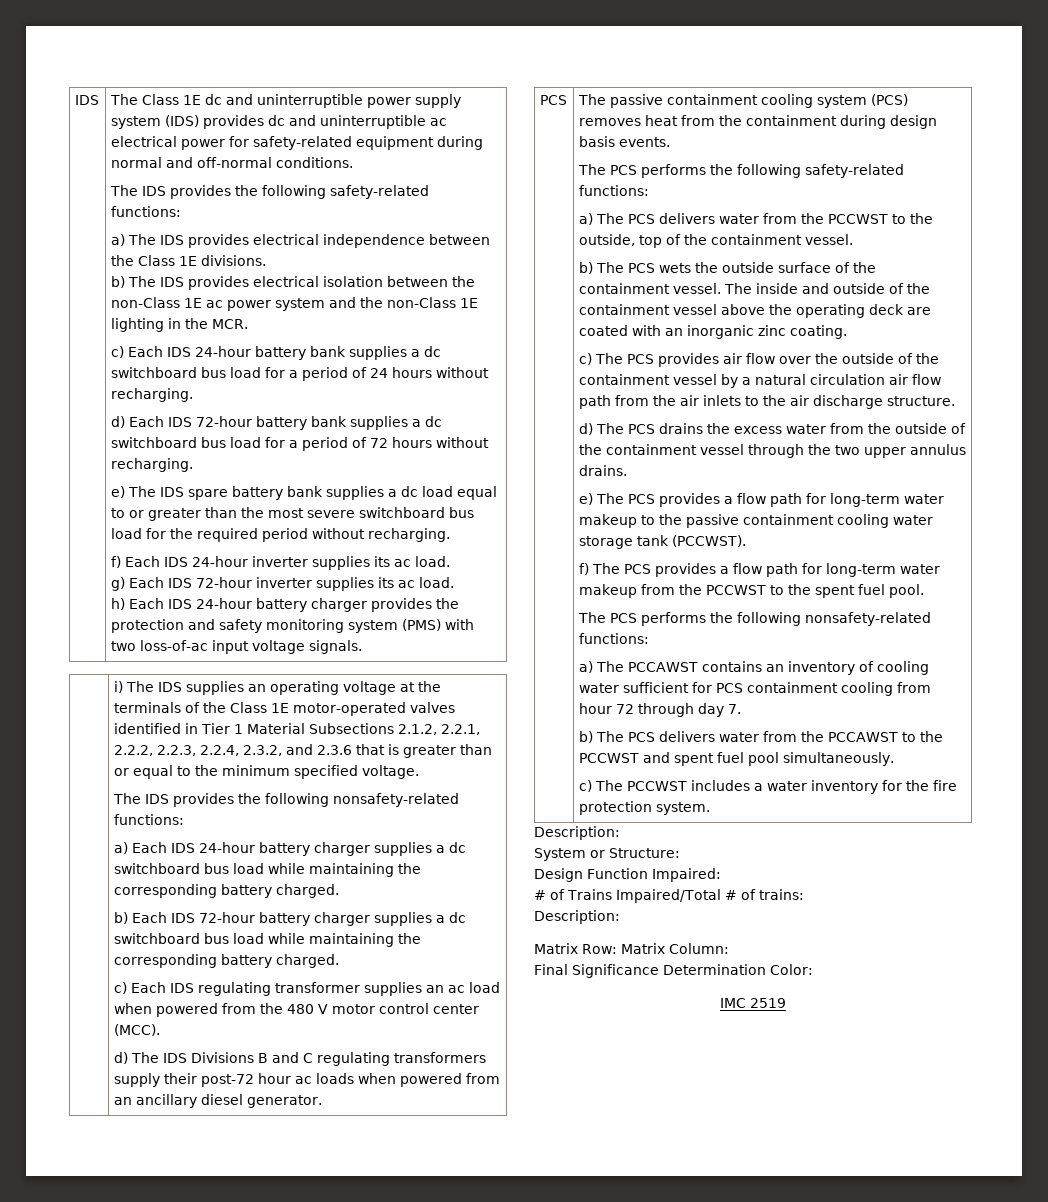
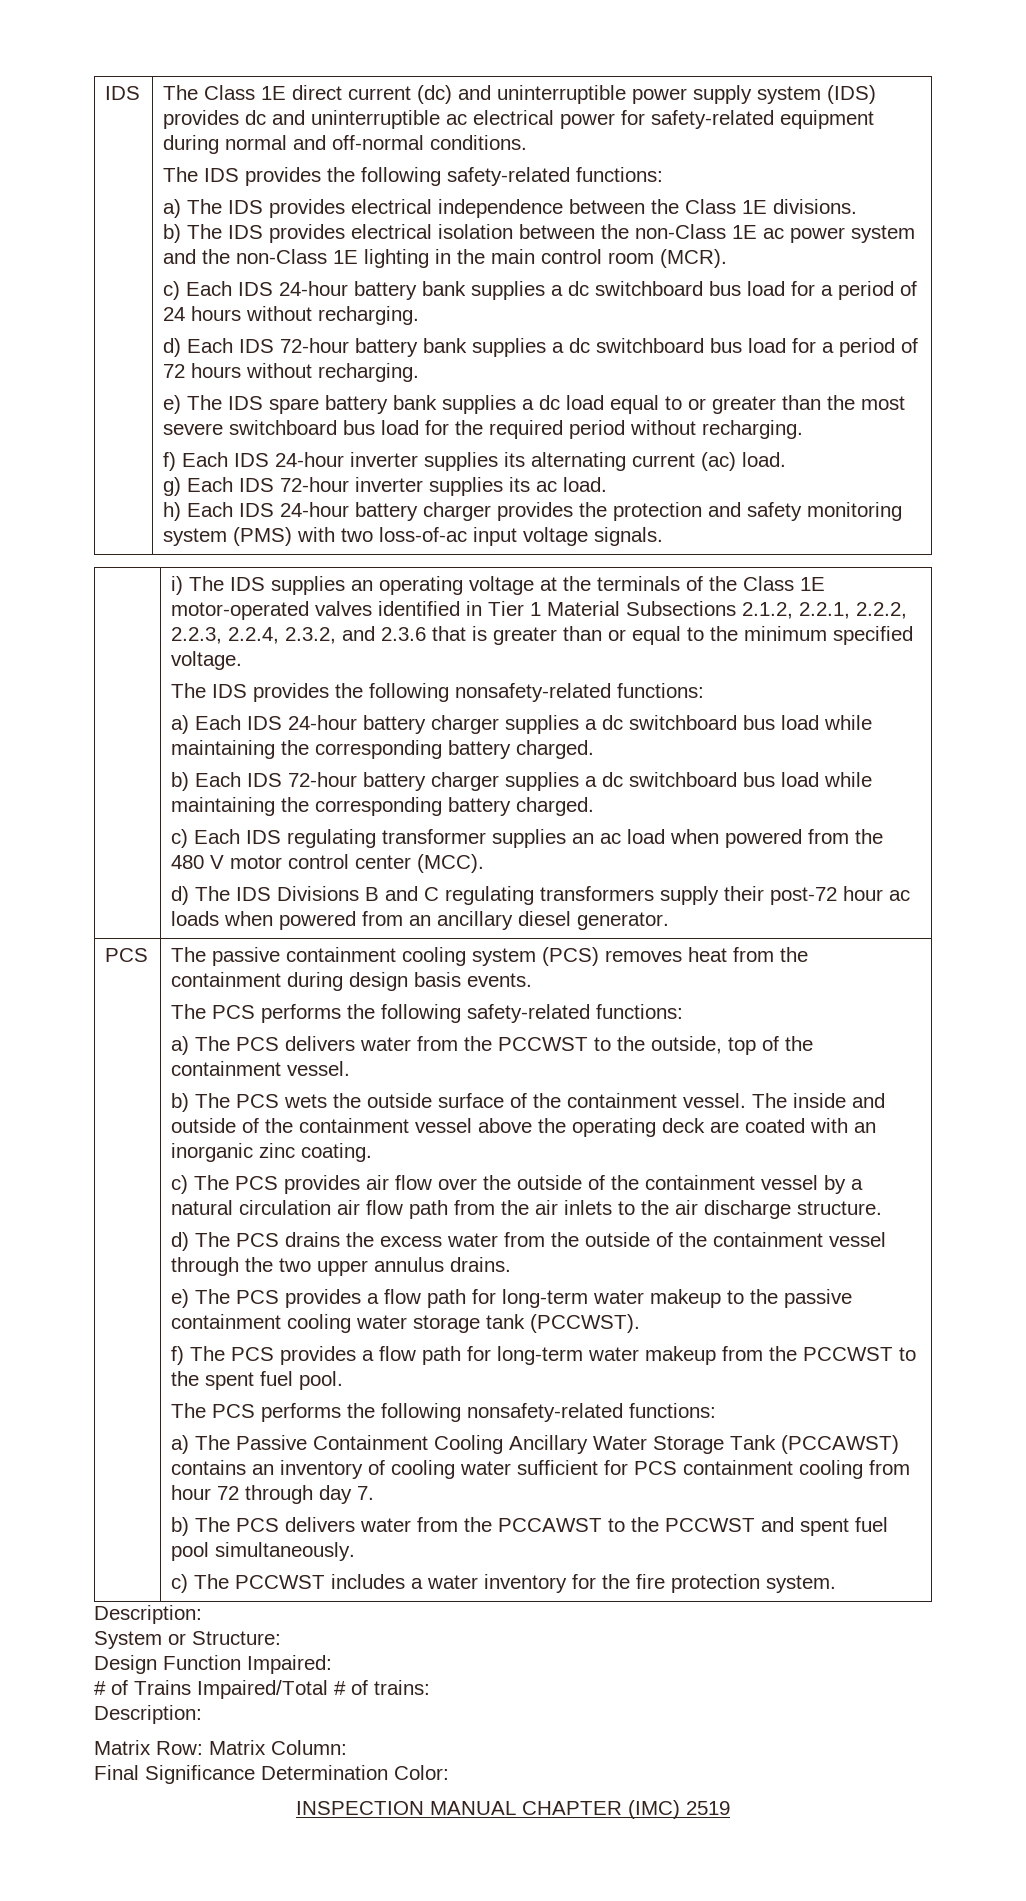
[204,94,222,105] dc -> [292,85,453,104] direct current (dc)
[211,319,248,329] MCR. -> [491,249,728,268] main control room (MCR).
[393,559,411,567] ac -> [531,452,737,471] alternating current (ac)
[627,662,698,672] PCCAWST -> [236,1435,900,1454] Passive Containment Cooling Ancillary Water Storage Tank (PCCAWST)
[720,998,746,1008] IMC -> [296,1800,680,1819] INSPECTION MANUAL CHAPTER (IMC)

